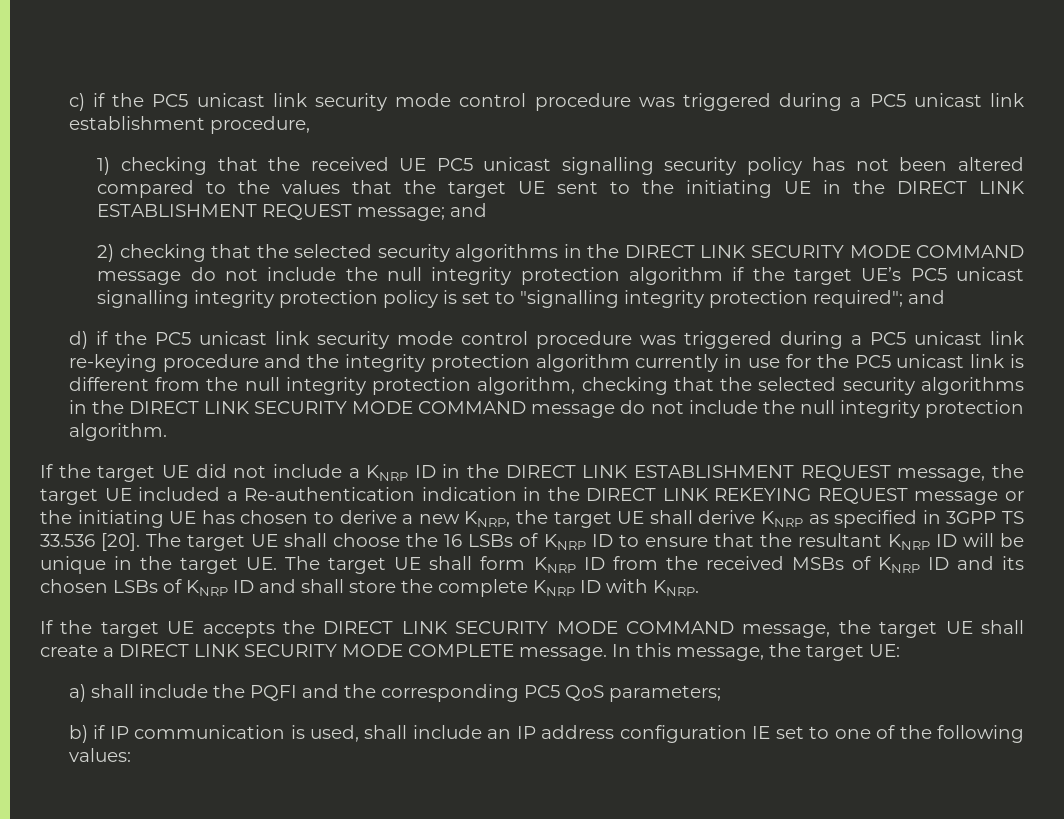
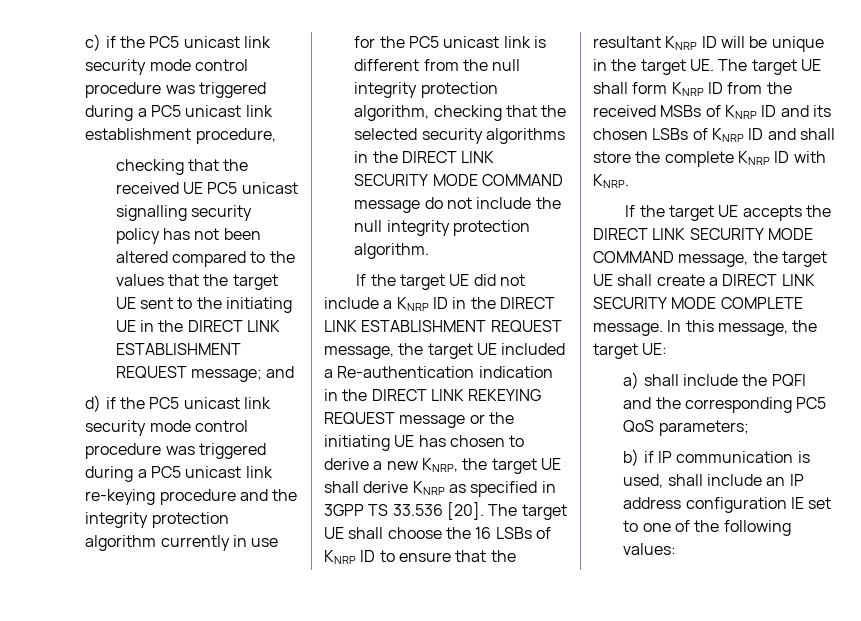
[97,157,111,175] 1) -> (276, 136) none
[97,244,1025,262] [97,267,1024,285] [97,290,946,308] // 2) checking that the selected security algorithms in the DIRECT LINK SECURITY MODE COMMAND message do not include the null integrity protection algorithm if the target UE’s PC5 unicast signalling integrity protection policy is set to "signalling integrity protection required"; and -> (295, 372) none

